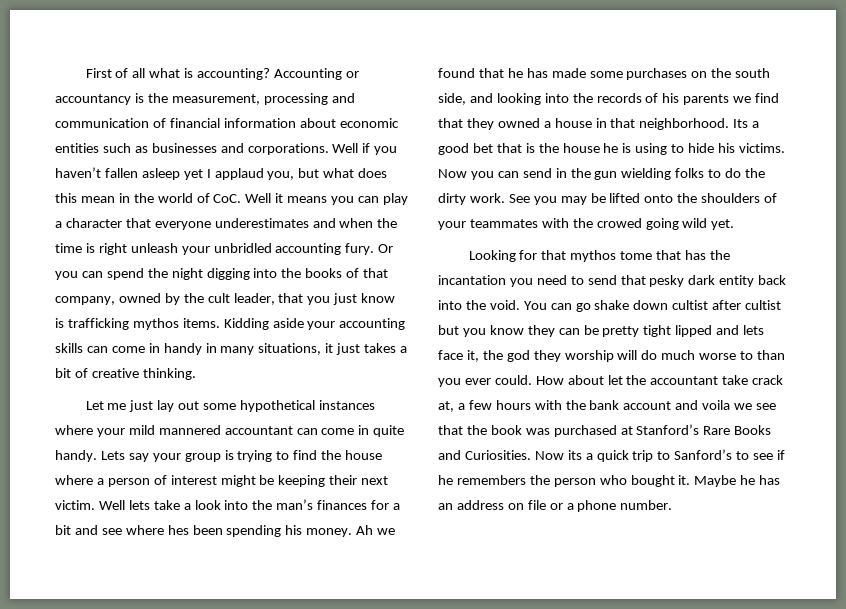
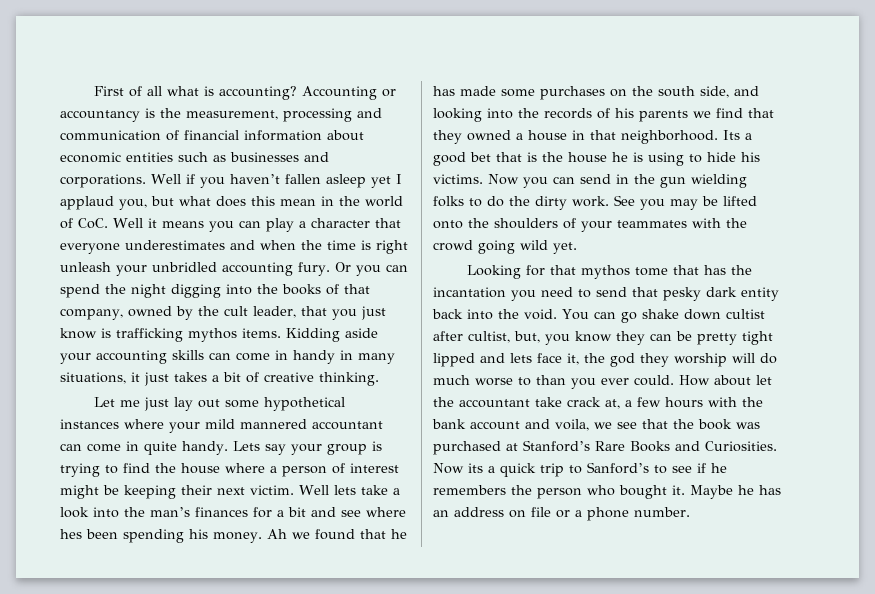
[596,218,642,228] crowed -> [433,240,473,251] crowd
[745,300,782,310] [438,325,459,335] cultist but -> [468,331,540,343] cultist, but,
[702,400,731,410] voila -> [555,419,589,431] voila,

